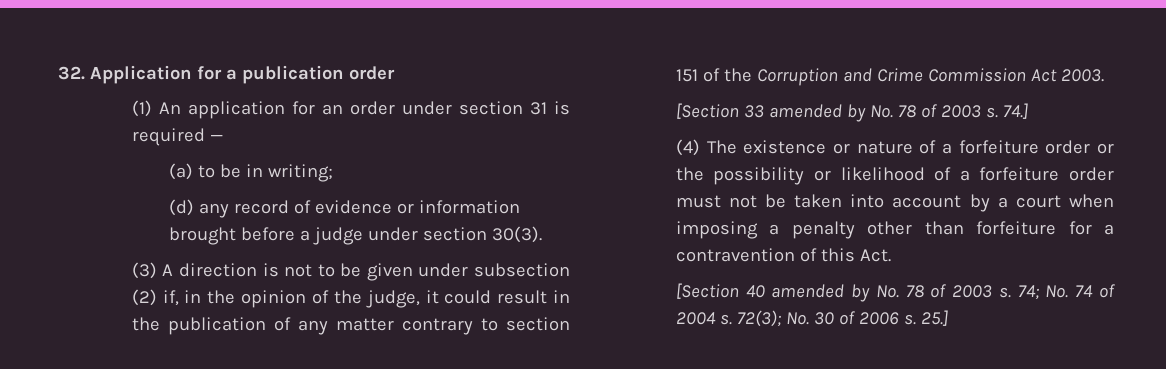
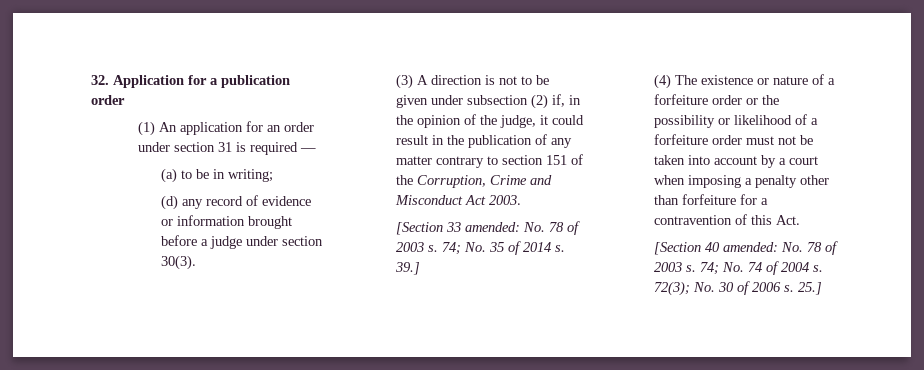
[756,68,1026,86] Corruption and Crime Commission -> [416,175,552,188] [394,195,463,205] Corruption, Crime and Misconduct
[768,103,1028,122] amended by No. 78 of 2003 s. 74.] -> [464,221,580,235] [395,241,565,255] [394,262,420,275] amended: No. 78 of 2003 s. 74; No. 35 of 2014 s. 39.]
[771,284,871,302] amended by -> [722,242,778,252] amended:

